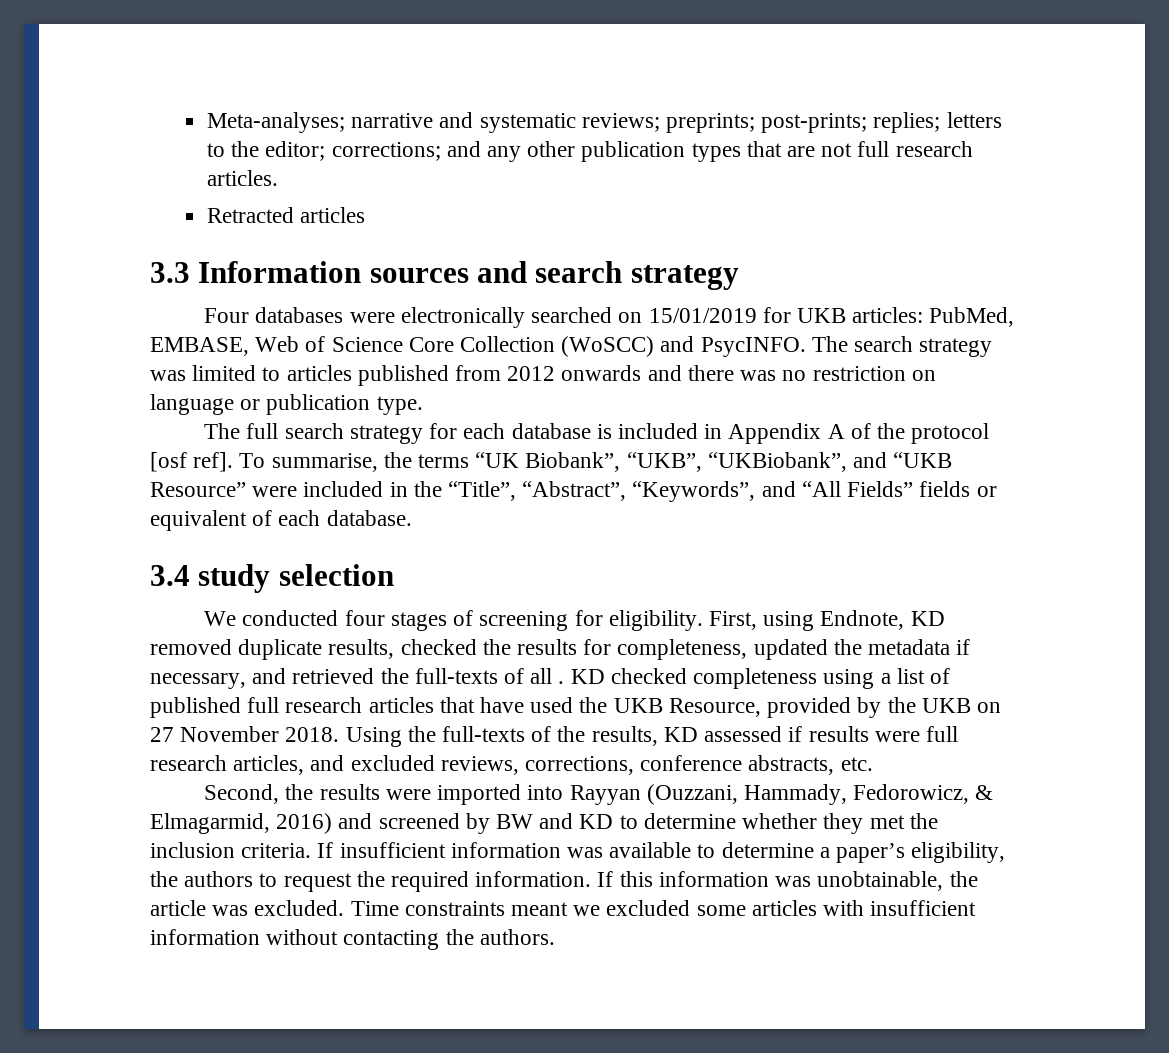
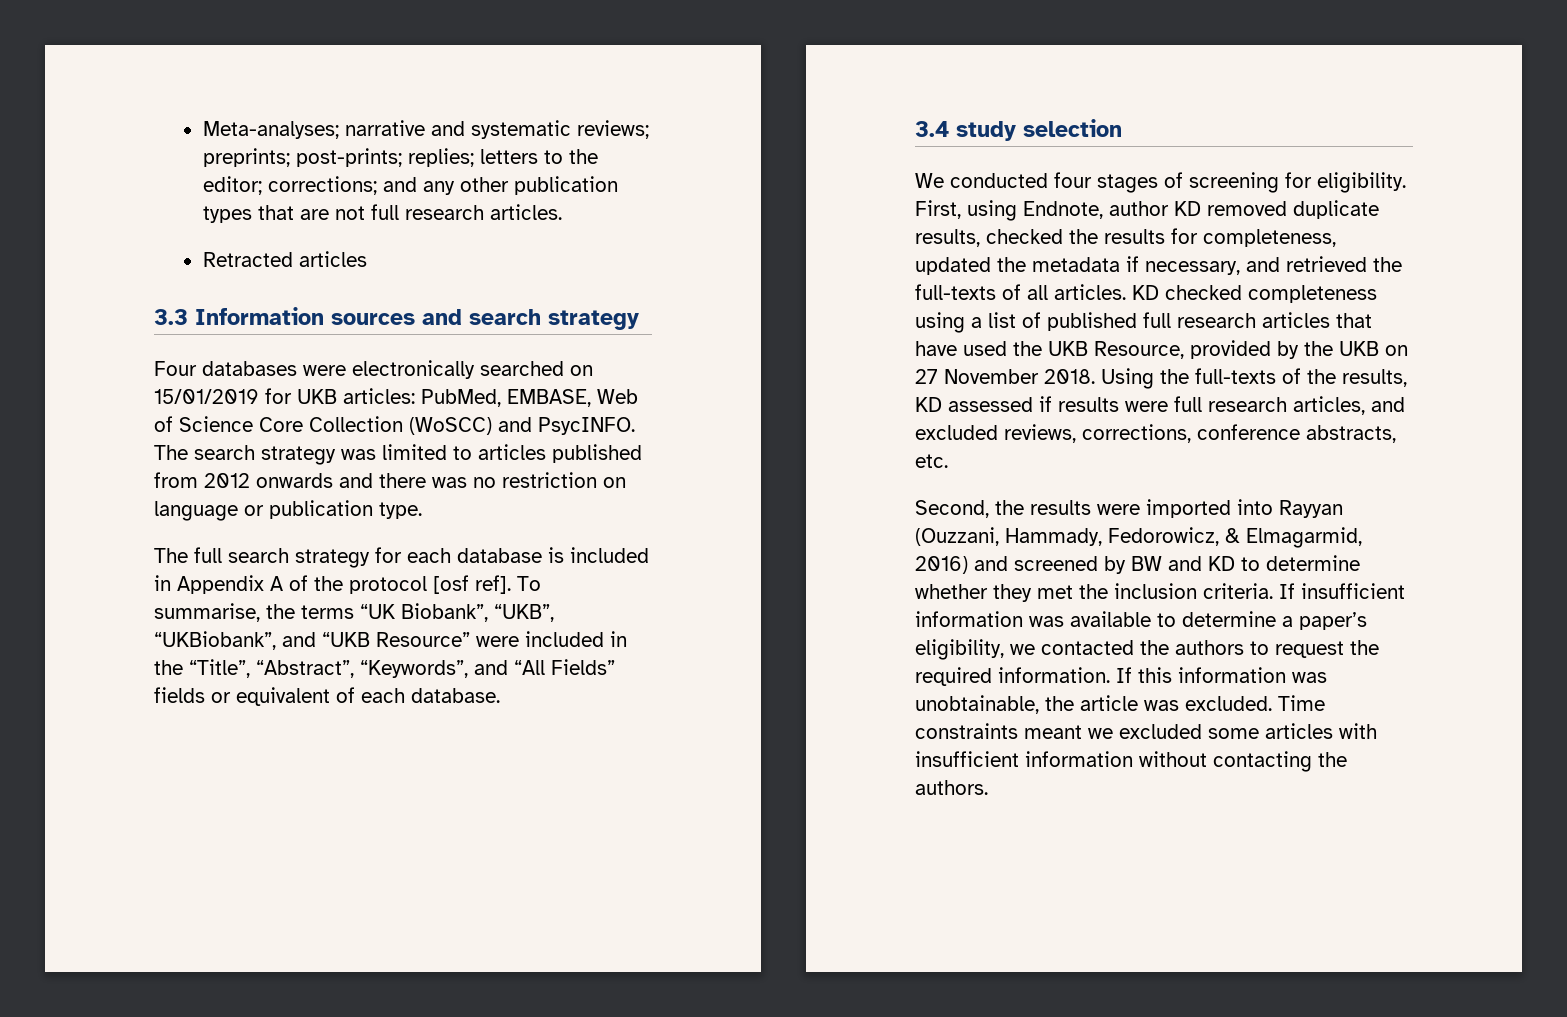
(905, 620) none -> [1109,201,1169,216] author
[558,681,565,684] . -> [1054,284,1126,300] articles.
(1006, 852) none -> [1010,640,1134,655] we contacted

